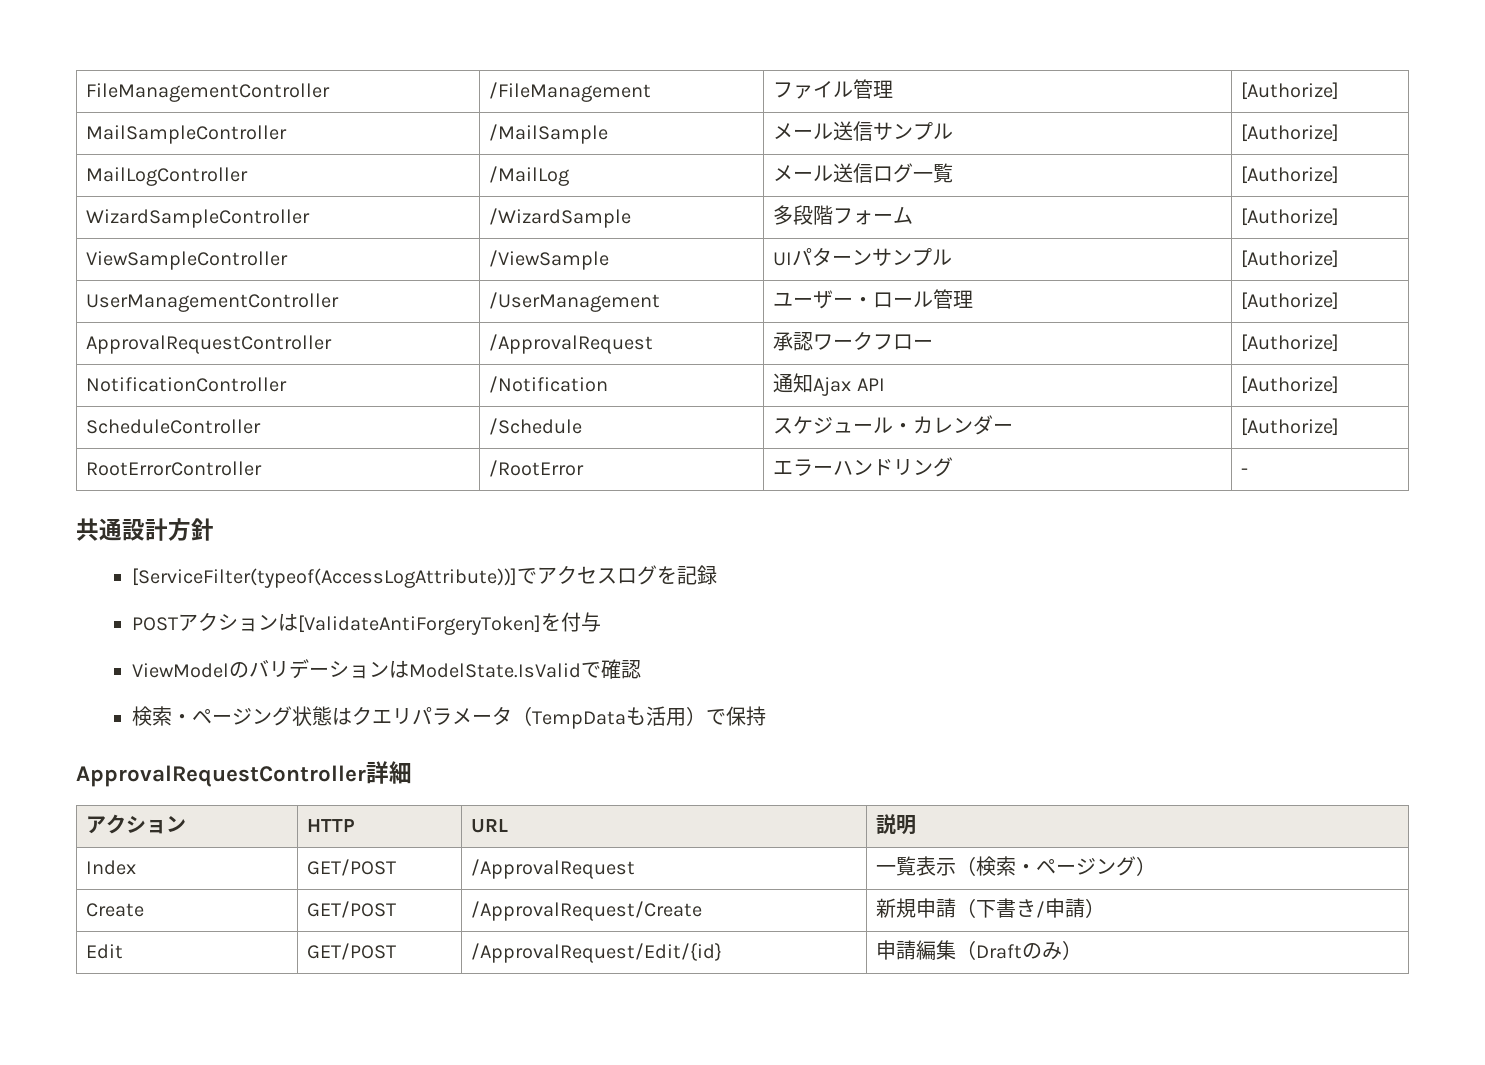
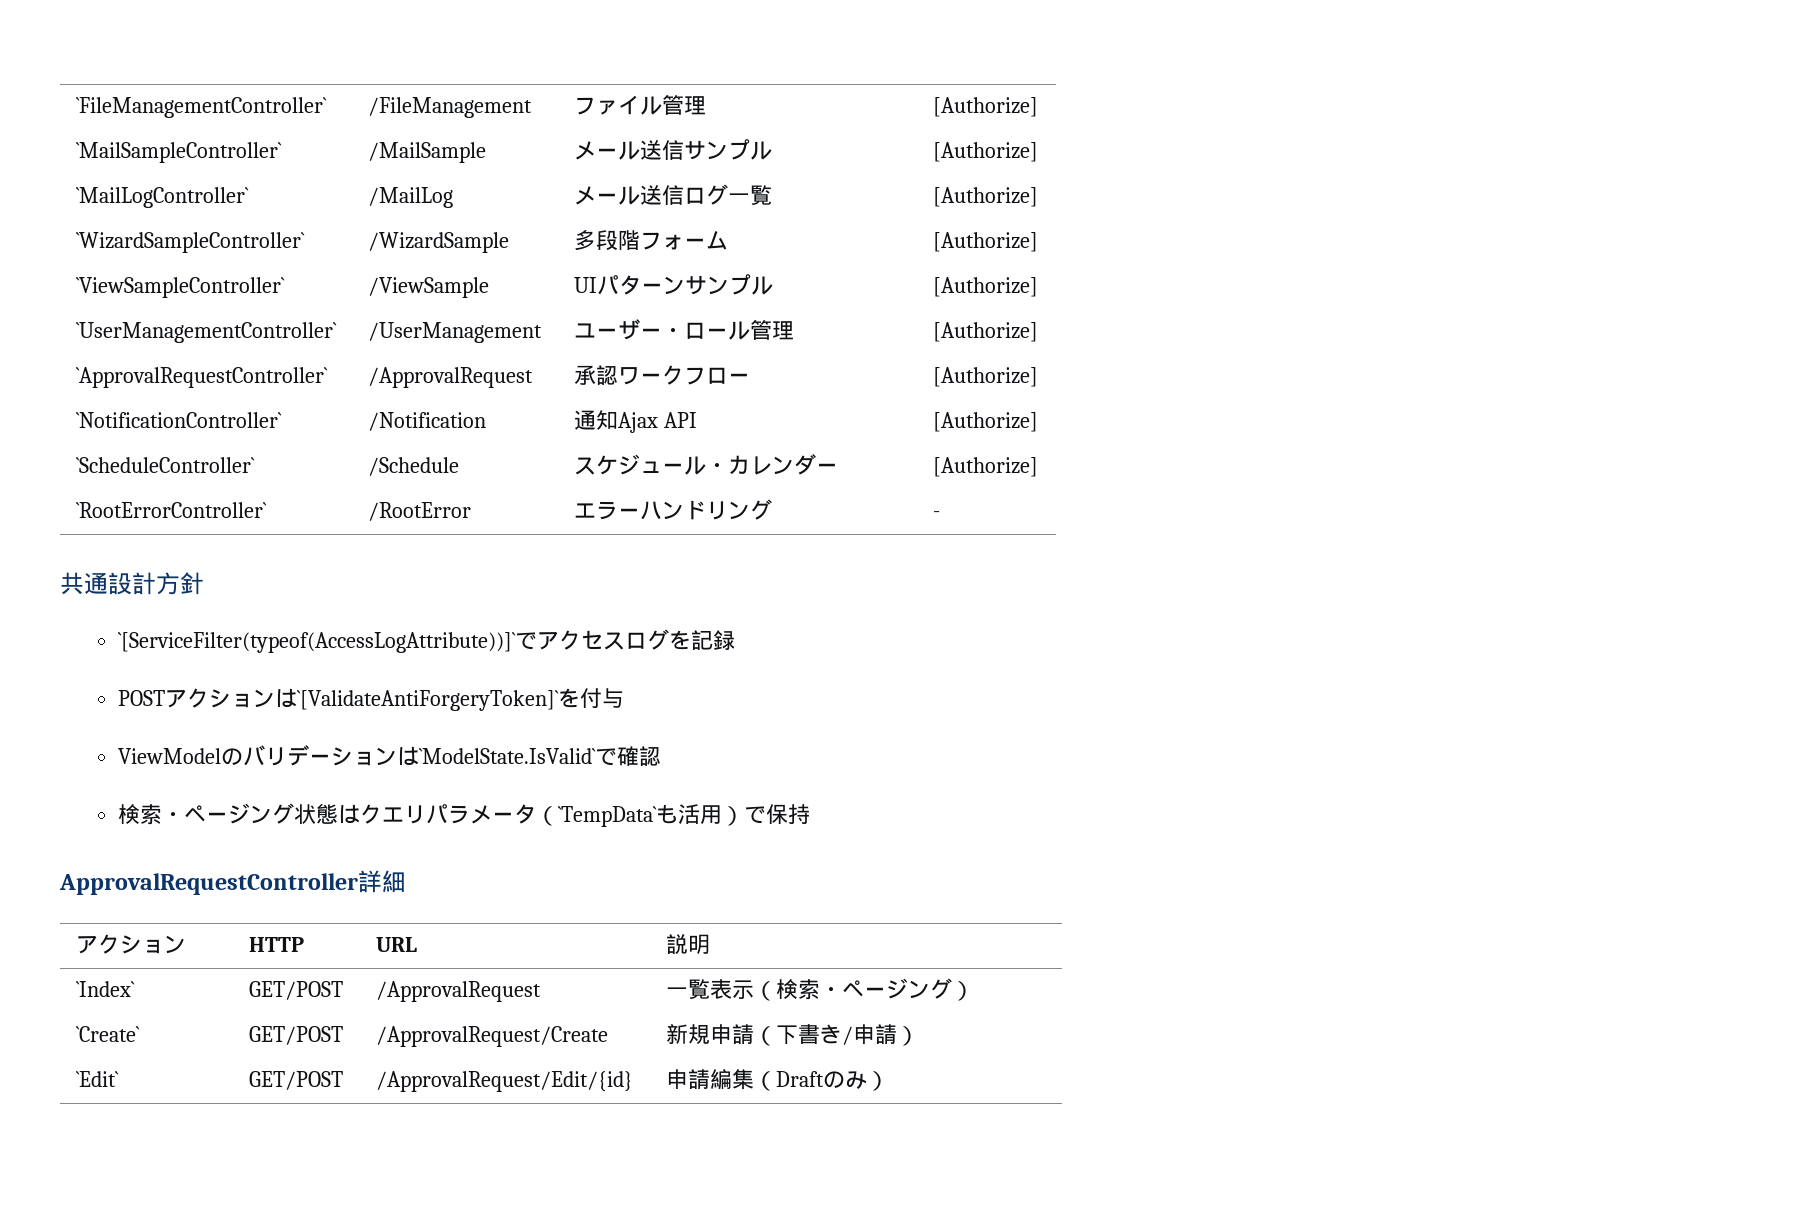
[86,83,331,102] FileManagementController -> [75,97,327,118] `FileManagementController`
[86,125,288,144] MailSampleController -> [75,142,282,163] `MailSampleController`
[86,167,249,186] MailLogController -> [75,187,249,208] `MailLogController`
[86,209,311,228] WizardSampleController -> [75,232,305,253] `WizardSampleController`
[86,251,289,270] ViewSampleController -> [75,277,285,298] `ViewSampleController`
[86,293,340,312] UserManagementController -> [75,322,337,343] `UserManagementController`
[86,335,333,354] ApprovalRequestController -> [75,367,328,388] `ApprovalRequestController`
[86,377,288,392] NotificationController -> [75,412,282,428] `NotificationController`
[86,419,262,434] ScheduleController -> [75,457,255,473] `ScheduleController`
[86,461,263,476] RootErrorController -> [75,502,267,518] `RootErrorController`
[131,568,517,588] [ServiceFilter(typeof(AccessLogAttribute))] -> [118,632,517,653] `[ServiceFilter(typeof(AccessLogAttribute))]`
[297,615,541,635] [ValidateAntiForgeryToken] -> [297,690,560,711] `[ValidateAntiForgeryToken]`
[408,663,581,678] ModelState.IsValid -> [419,748,597,764] `ModelState.IsValid`
[531,711,626,729] TempData -> [558,806,658,827] `TempData`
[86,860,137,875] Index -> [75,981,135,997] `Index`
[86,903,145,917] Create -> [75,1026,140,1042] `Create`
[86,944,124,959] Edit -> [75,1071,119,1087] `Edit`

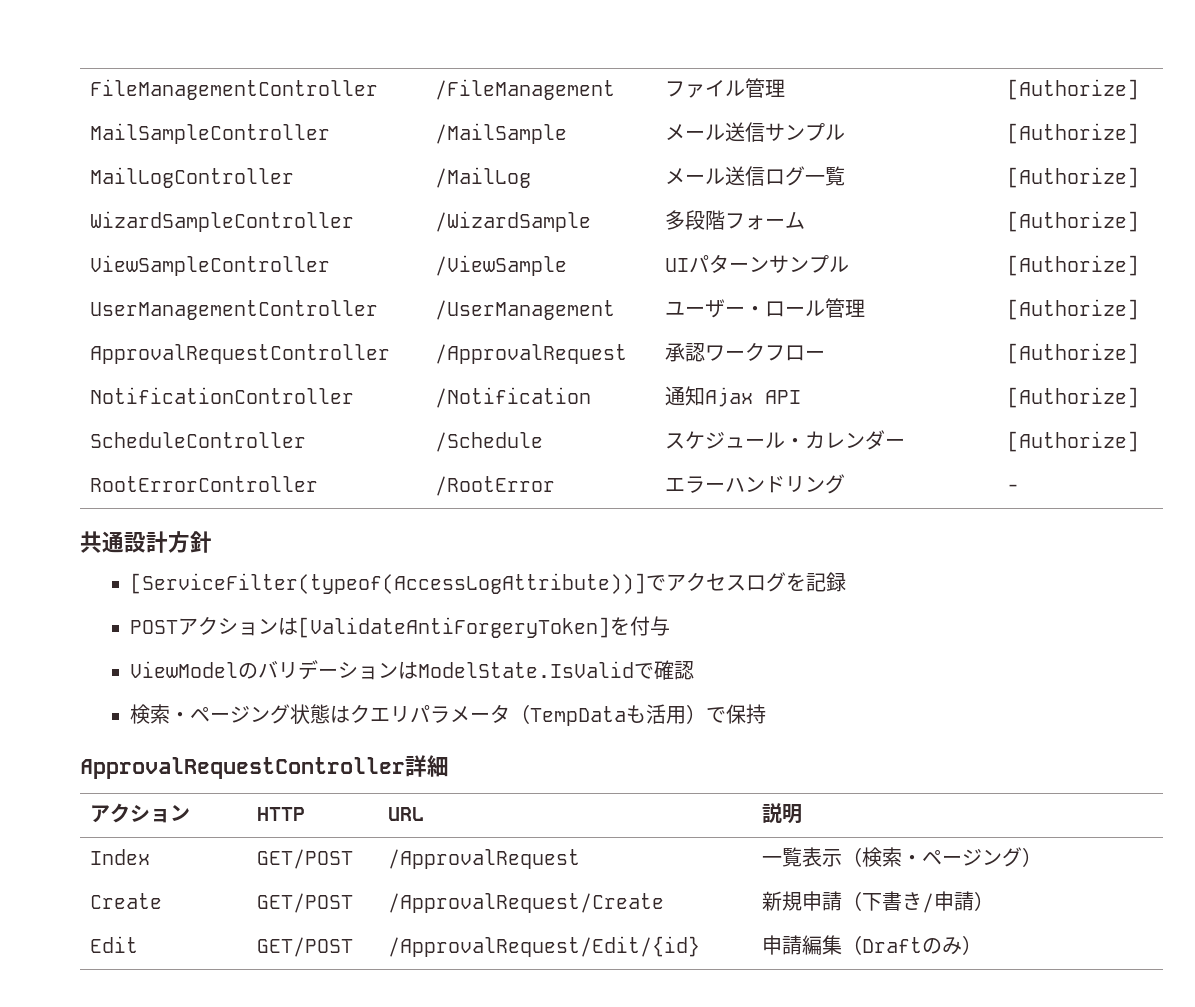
[75,97,327,118] `FileManagementController` -> [89,79,378,100] FileManagementController
[75,142,282,163] `MailSampleController` -> [89,123,330,144] MailSampleController
[75,187,249,208] `MailLogController` -> [89,167,294,188] MailLogController
[75,232,305,253] `WizardSampleController` -> [89,211,354,232] WizardSampleController
[75,277,285,298] `ViewSampleController` -> [89,255,330,276] ViewSampleController
[75,322,337,343] `UserManagementController` -> [89,300,378,320] UserManagementController
[75,367,328,388] `ApprovalRequestController` -> [89,344,390,364] ApprovalRequestController
[75,412,282,428] `NotificationController` -> [89,387,354,404] NotificationController
[75,457,255,473] `ScheduleController` -> [89,432,306,448] ScheduleController
[75,502,267,518] `RootErrorController` -> [89,476,318,492] RootErrorController
[118,632,517,653] `[ServiceFilter(typeof(AccessLogAttribute))]` -> [129,573,646,594] [ServiceFilter(typeof(AccessLogAttribute))]
[297,690,560,711] `[ValidateAntiForgeryToken]` -> [297,617,610,638] [ValidateAntiForgeryToken]
[419,748,597,764] `ModelState.IsValid` -> [417,661,634,678] ModelState.IsValid
[558,806,658,827] `TempData` -> [529,706,626,726] TempData
[75,981,135,997] `Index` -> [89,849,150,865] Index
[75,1026,140,1042] `Create` -> [89,893,162,909] Create
[75,1071,119,1087] `Edit` -> [89,936,138,953] Edit

